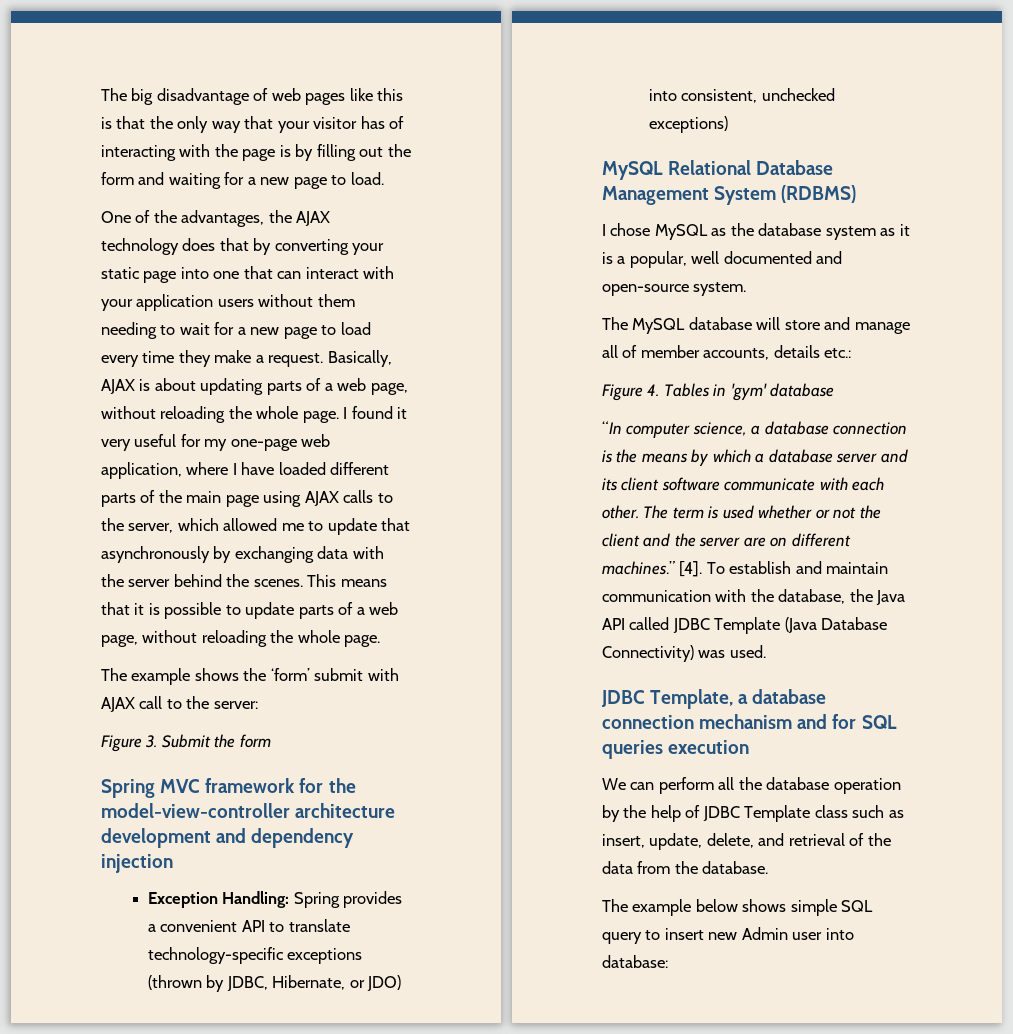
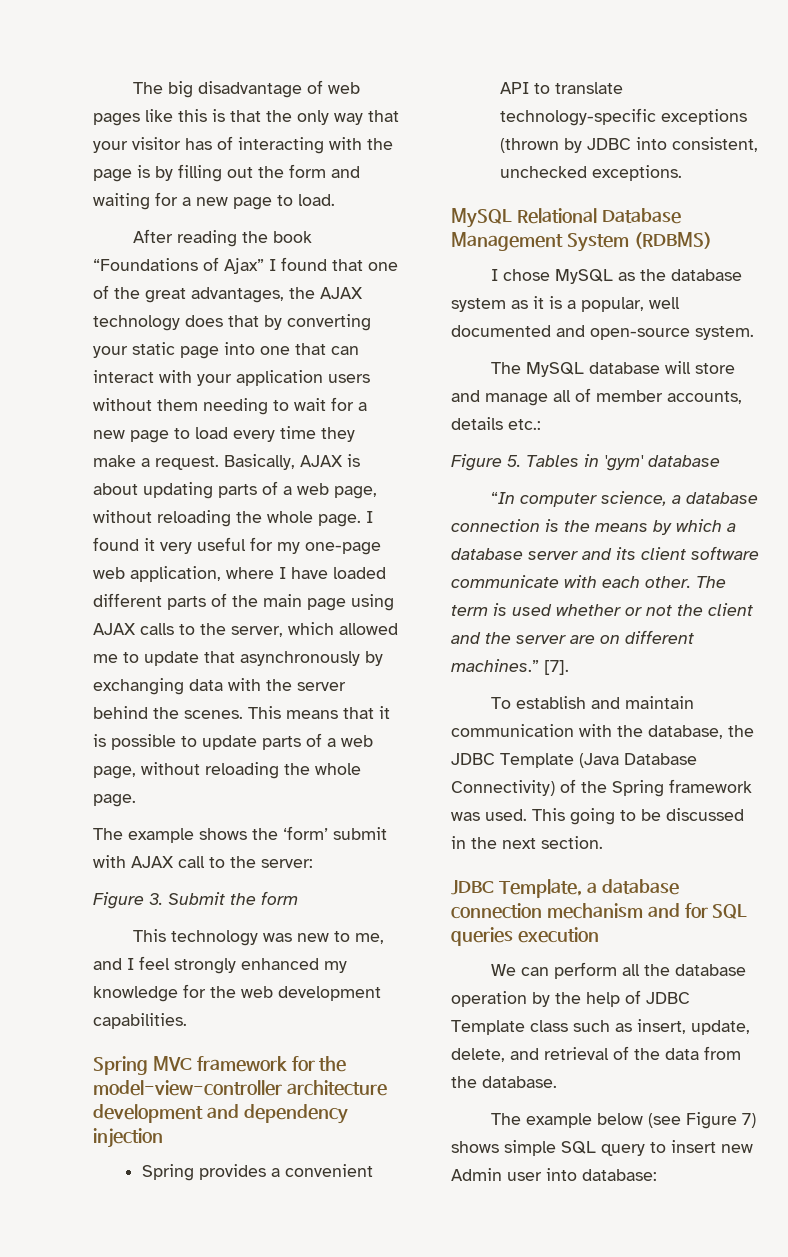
[101,210,177,223] One of the -> [132,229,312,247] [93,257,398,274] [93,285,186,303] After reading the book “Foundations of Ajax” I found that one of the great
(271, 741) none -> [132,929,384,946] [93,956,347,974] [93,984,381,1002] [93,1013,187,1029] // This technology was new to me, and I feel strongly enhanced my knowledge for the web development capabilities.
[147,891,290,908] Exception Handling: -> (163, 1138) none
[226,975,402,991] JDBC, Hibernate, or JDO) -> [587,138,632,150] JDBC
[648,116,728,133] exceptions) -> [592,165,683,181] exceptions.
[647,384,660,396] 4. -> [507,455,521,467] 5.
[679,561,703,577] [4]. -> [544,660,569,675] [7]. //
[876,590,906,605] [602,617,670,630] Java API called -> (754, 731) none
[698,645,766,658] was used. -> [560,779,752,797] [451,808,744,825] [451,836,603,849] of the Spring framework was used. This going to be discussed in the next section.
(738, 905) none -> [647,1112,756,1129] (see Figure 7)

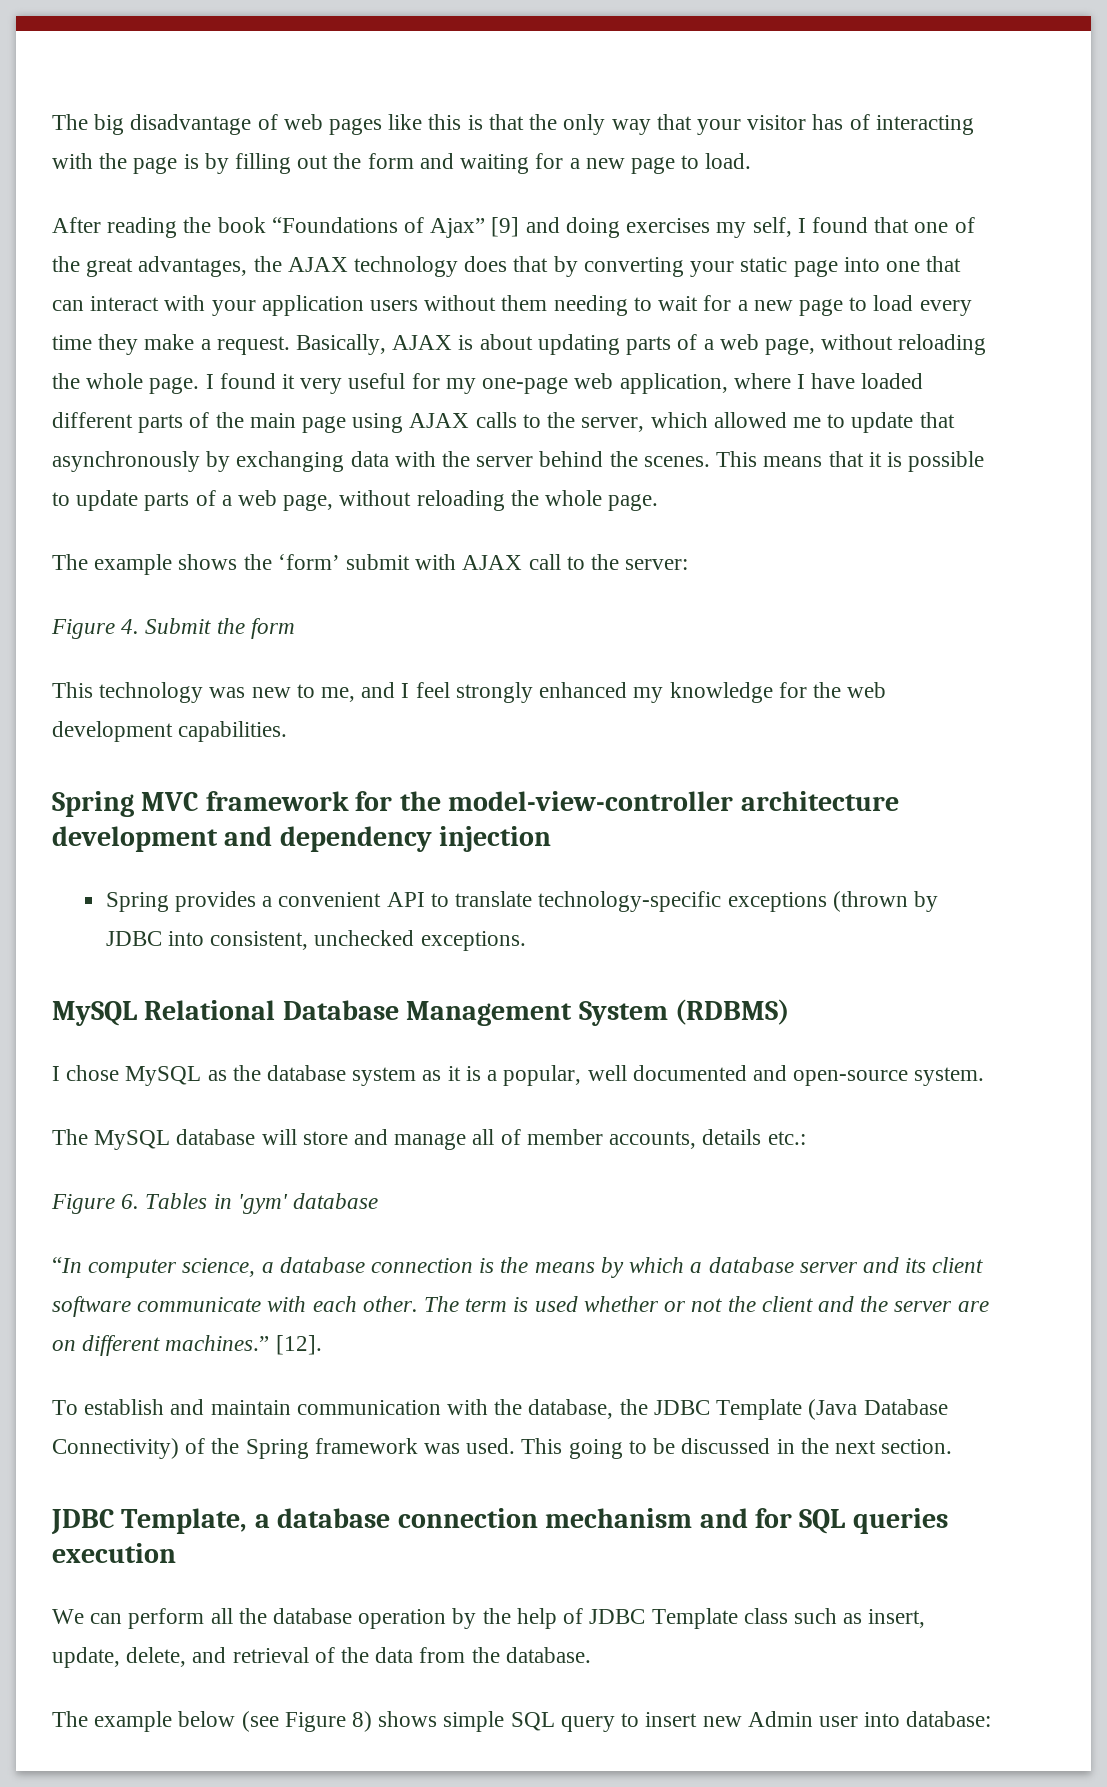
(264, 266) none -> [491,217,792,238] [9] and doing exercises my self,
[149,893,163,905] 3. -> [121,619,140,634] 4.
[507,455,521,467] 5. -> [121,1194,140,1209] 6.
[544,660,569,675] [7]. -> [275,1335,322,1355] [12].
[741,1113,756,1128] 7) -> [352,1711,373,1732] 8)

